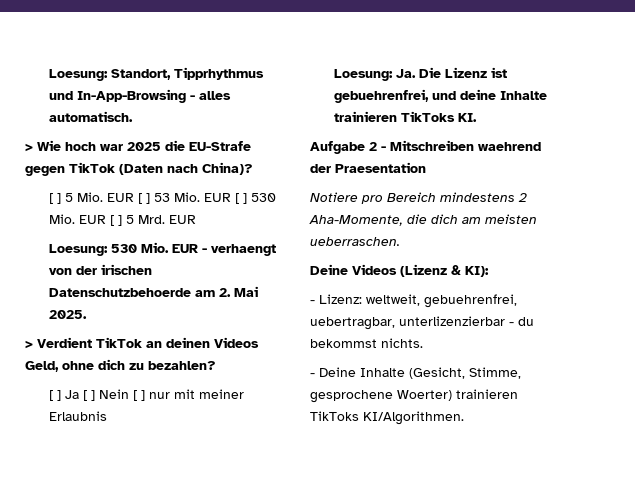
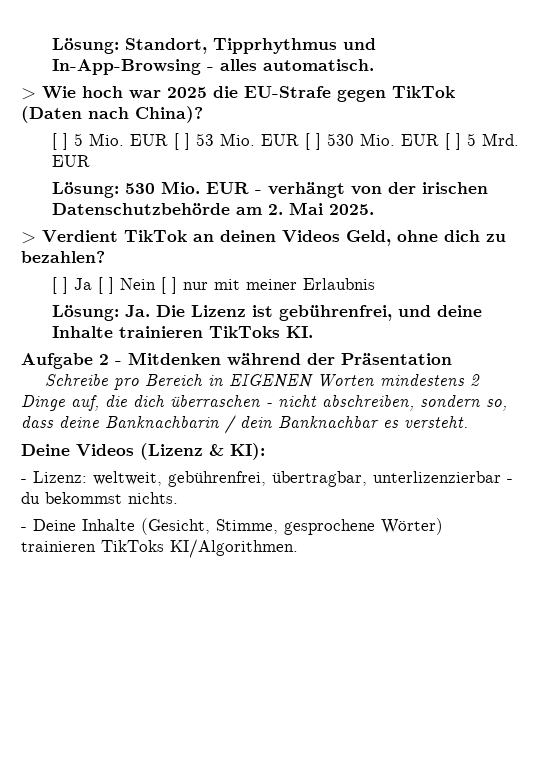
[48,69,108,81] Loesung: -> [52,38,120,54] Lösung:
[48,244,108,256] Loesung: -> [52,182,120,198] Lösung:
[210,244,276,256] verhaengt -> [268,182,346,198] verhängt
[48,288,191,297] Datenschutzbehoerde -> [52,203,231,215] Datenschutzbehörde
[333,69,393,81] Loesung: -> [52,305,120,321] Lösung:
[333,89,429,103] gebuehrenfrei, -> [279,305,393,321] gebührenfrei,
[390,140,541,151] [310,162,426,173] [310,192,527,204] [309,214,537,226] [310,237,400,246] Mitschreiben waehrend der Praesentation // Notiere pro Bereich mindestens 2 Aha-Momente, die dich am meisten ueberraschen. -> [128,352,452,366] [45,374,481,390] [21,395,507,411] [21,415,468,434] Mitdenken während der Präsentation // Schreibe pro Bereich in EIGENEN Worten mindestens 2 Dinge auf, die dich überraschen - nicht abschreiben, sondern so, dass deine Banknachbarin / dein Banknachbar es versteht.
[424,294,517,308] [310,317,395,330] gebuehrenfrei, uebertragbar, -> [168,471,367,487] gebührenfrei, übertragbar,
[397,390,452,401] Woerter) -> [381,518,443,535] Wörter)

